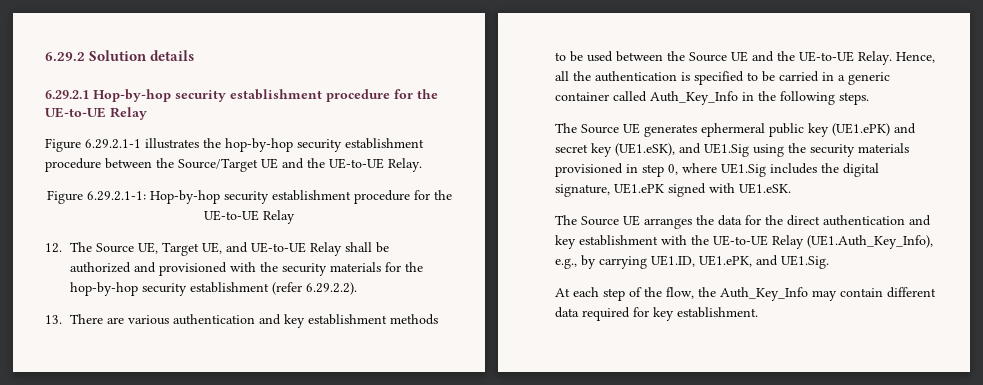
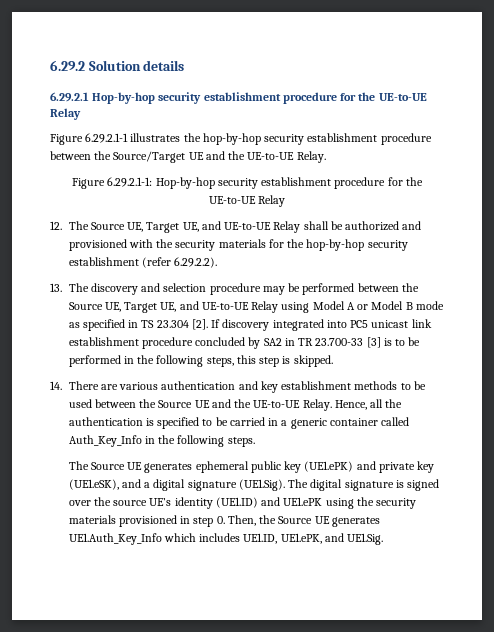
(62, 319) none -> [68,283,419,295] [68,301,444,313] [68,319,432,331] [68,337,421,349] [68,355,333,367] [50,381,62,390] The discovery and selection procedure may be performed between the Source UE, Target UE, and UE-to-UE Relay using Model A or Model B mode as specified in TS 23.304 [2]. If discovery integrated into PC5 unicast link establishment procedure concluded by SA2 in TR 23.700-33 [3] is to be performed in the following steps, this step is skipped. // 14.
[701,123,766,137] ephermeral -> [195,461,249,473] ephemeral
[555,144,589,153] secret -> [378,462,415,473] private
[704,143,750,157] UE1.Sig -> [144,479,440,491] [68,497,323,509] a digital signature (UE1.Sig). The digital signature is signed over the source UE’s identity (UE1.ID) and UE1.ePK
[668,163,880,177] [555,183,792,197] [555,215,932,229] [555,235,934,249] [555,255,830,269] [555,287,937,301] [555,307,759,321] 0, where UE1.Sig includes the digital signature, UE1.ePK signed with UE1.eSK. // The Source UE arranges the data for the direct authentication and key establishment with the UE-to-UE Relay (UE1.Auth_Key_Info), e.g., by carrying UE1.ID, UE1.ePK, and UE1.Sig. // At each step of the flow, the Auth_Key_Info may contain different data required for key establishment. -> [216,515,380,527] [68,533,384,545] 0. Then, the Source UE generates UE1.Auth_Key_Info which includes UE1.ID, UE1.ePK, and UE1.Sig.

